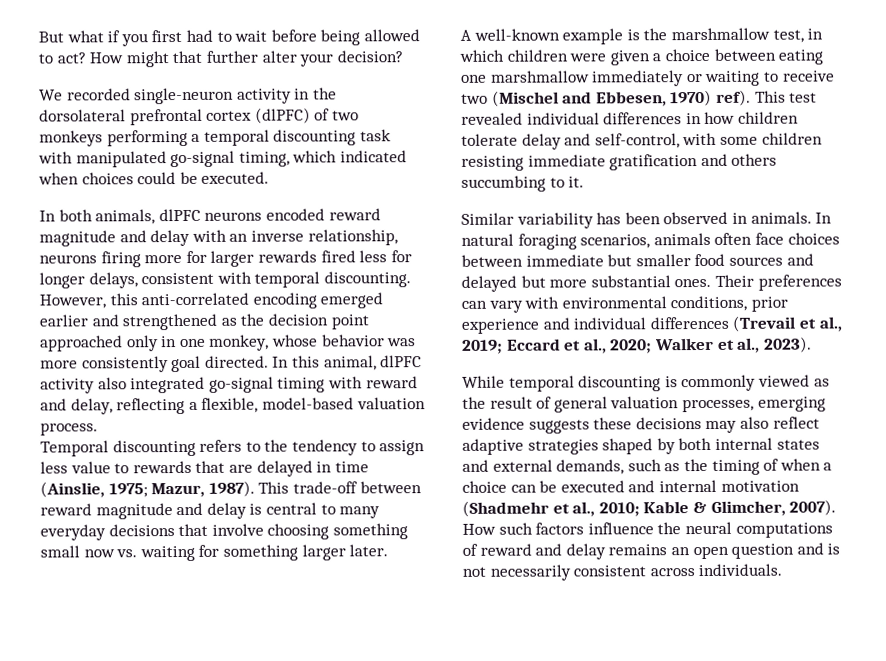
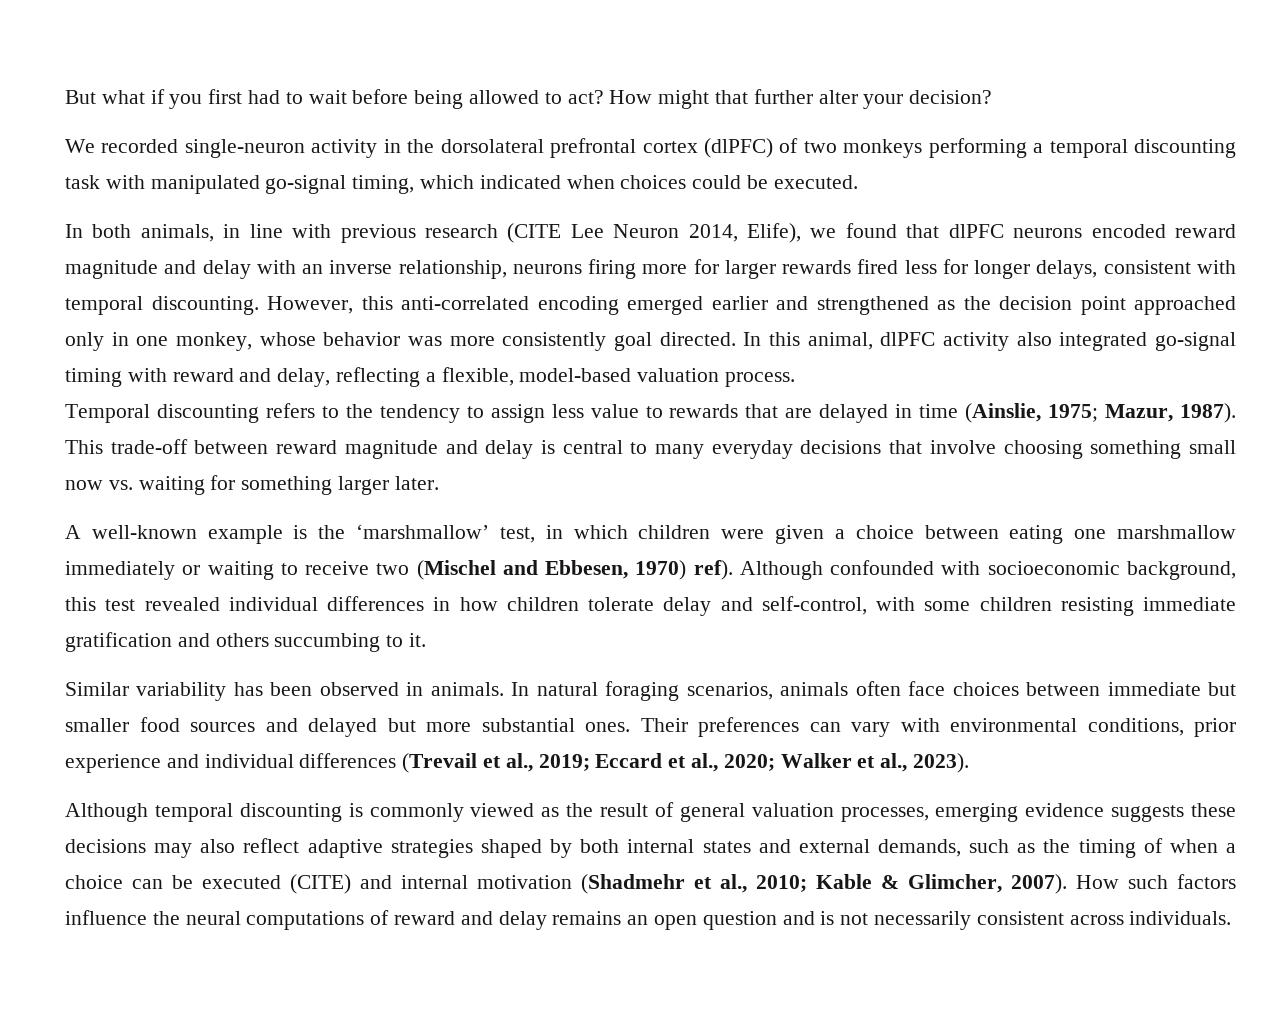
(156, 217) none -> [223,223,940,243] in line with previous research (CITE Lee Neuron 2014, Elife), we found that
[670,27,770,41] marshmallow -> [356,524,490,539] ‘marshmallow’
[754,90,786,103] This -> [739,560,1236,580] [65,597,96,611] Although confounded with socioeconomic background, this
[462,375,505,388] While -> [65,803,148,822] Although
(625, 486) none -> [290,874,351,894] (CITE)

